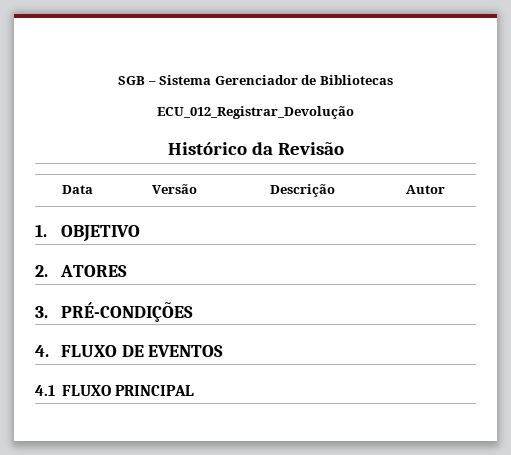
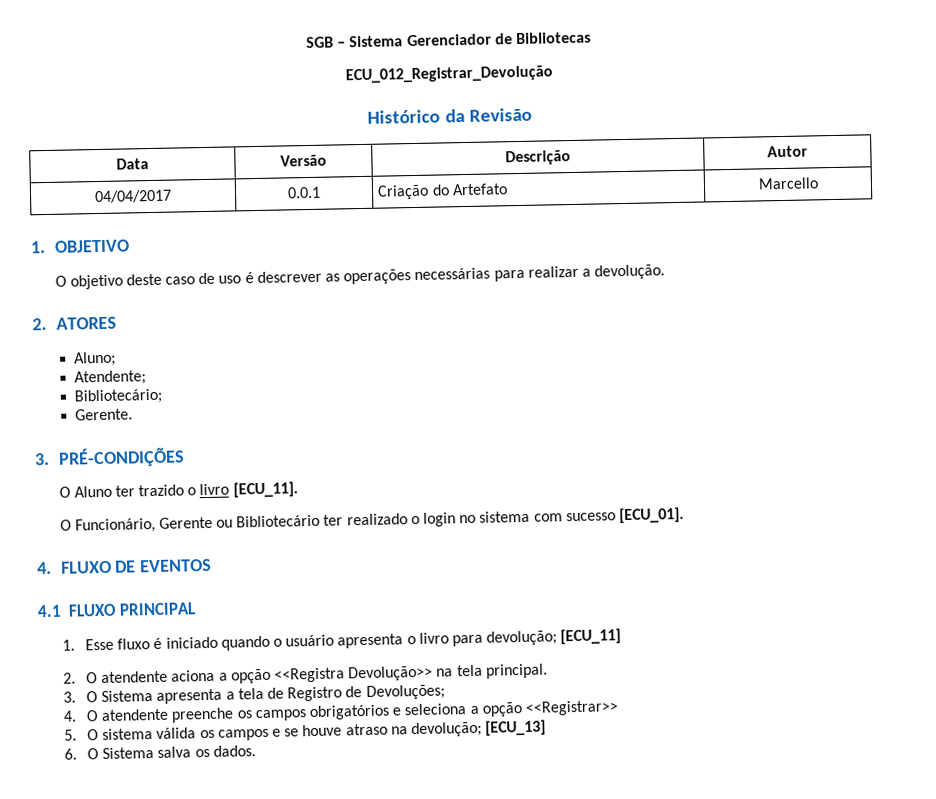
[35,224,140,242] [35,265,127,277] [35,302,193,322] // 1. OBJETIVO // 2. ATORES // 3. PRÉ-CONDIÇÕES -> [94,189,172,204] [287,186,321,199] [377,183,508,200] [757,177,819,190] [30,239,130,254] [54,264,666,290] [32,316,117,331] [73,351,116,367] [73,370,146,386] [73,388,163,405] [74,408,133,421] [34,446,185,468] [58,481,298,498] [59,506,684,534] // 04/04/2017 | 0.0.1 | Criação do Artefato | Marcello // 1. OBJETIVO // O objetivo deste caso de uso é descrever as operações necessárias para realizar a devolução. // 2. ATORES // Aluno; // Atendente; // Bibliotecário; // Gerente. // 3. PRÉ-CONDIÇÕES // O Aluno ter trazido o livro [ECU_11]. // O Funcionário, Gerente ou Bibliotecário ter realizado o login no sistema com sucesso [ECU_01].
(194, 390) none -> [61,628,622,651] [62,663,548,684] [62,684,445,704] [62,700,619,723] [63,719,547,741] [63,745,256,760] // 1. Esse fluxo é iniciado quando o usuário apresenta o livro para devolução; [ECU_11] // 2. O atendente aciona a opção <<Registra Devolução>> na tela principal. // 3. O Sistema apresenta a tela de Registro de Devoluções; // 4. O atendente preenche os campos obrigatórios e seleciona a opção <<Registrar>> // 5. O sistema válida os campos e se houve atraso na devolução; [ECU_13] // 6. O Sistema salva os dados.

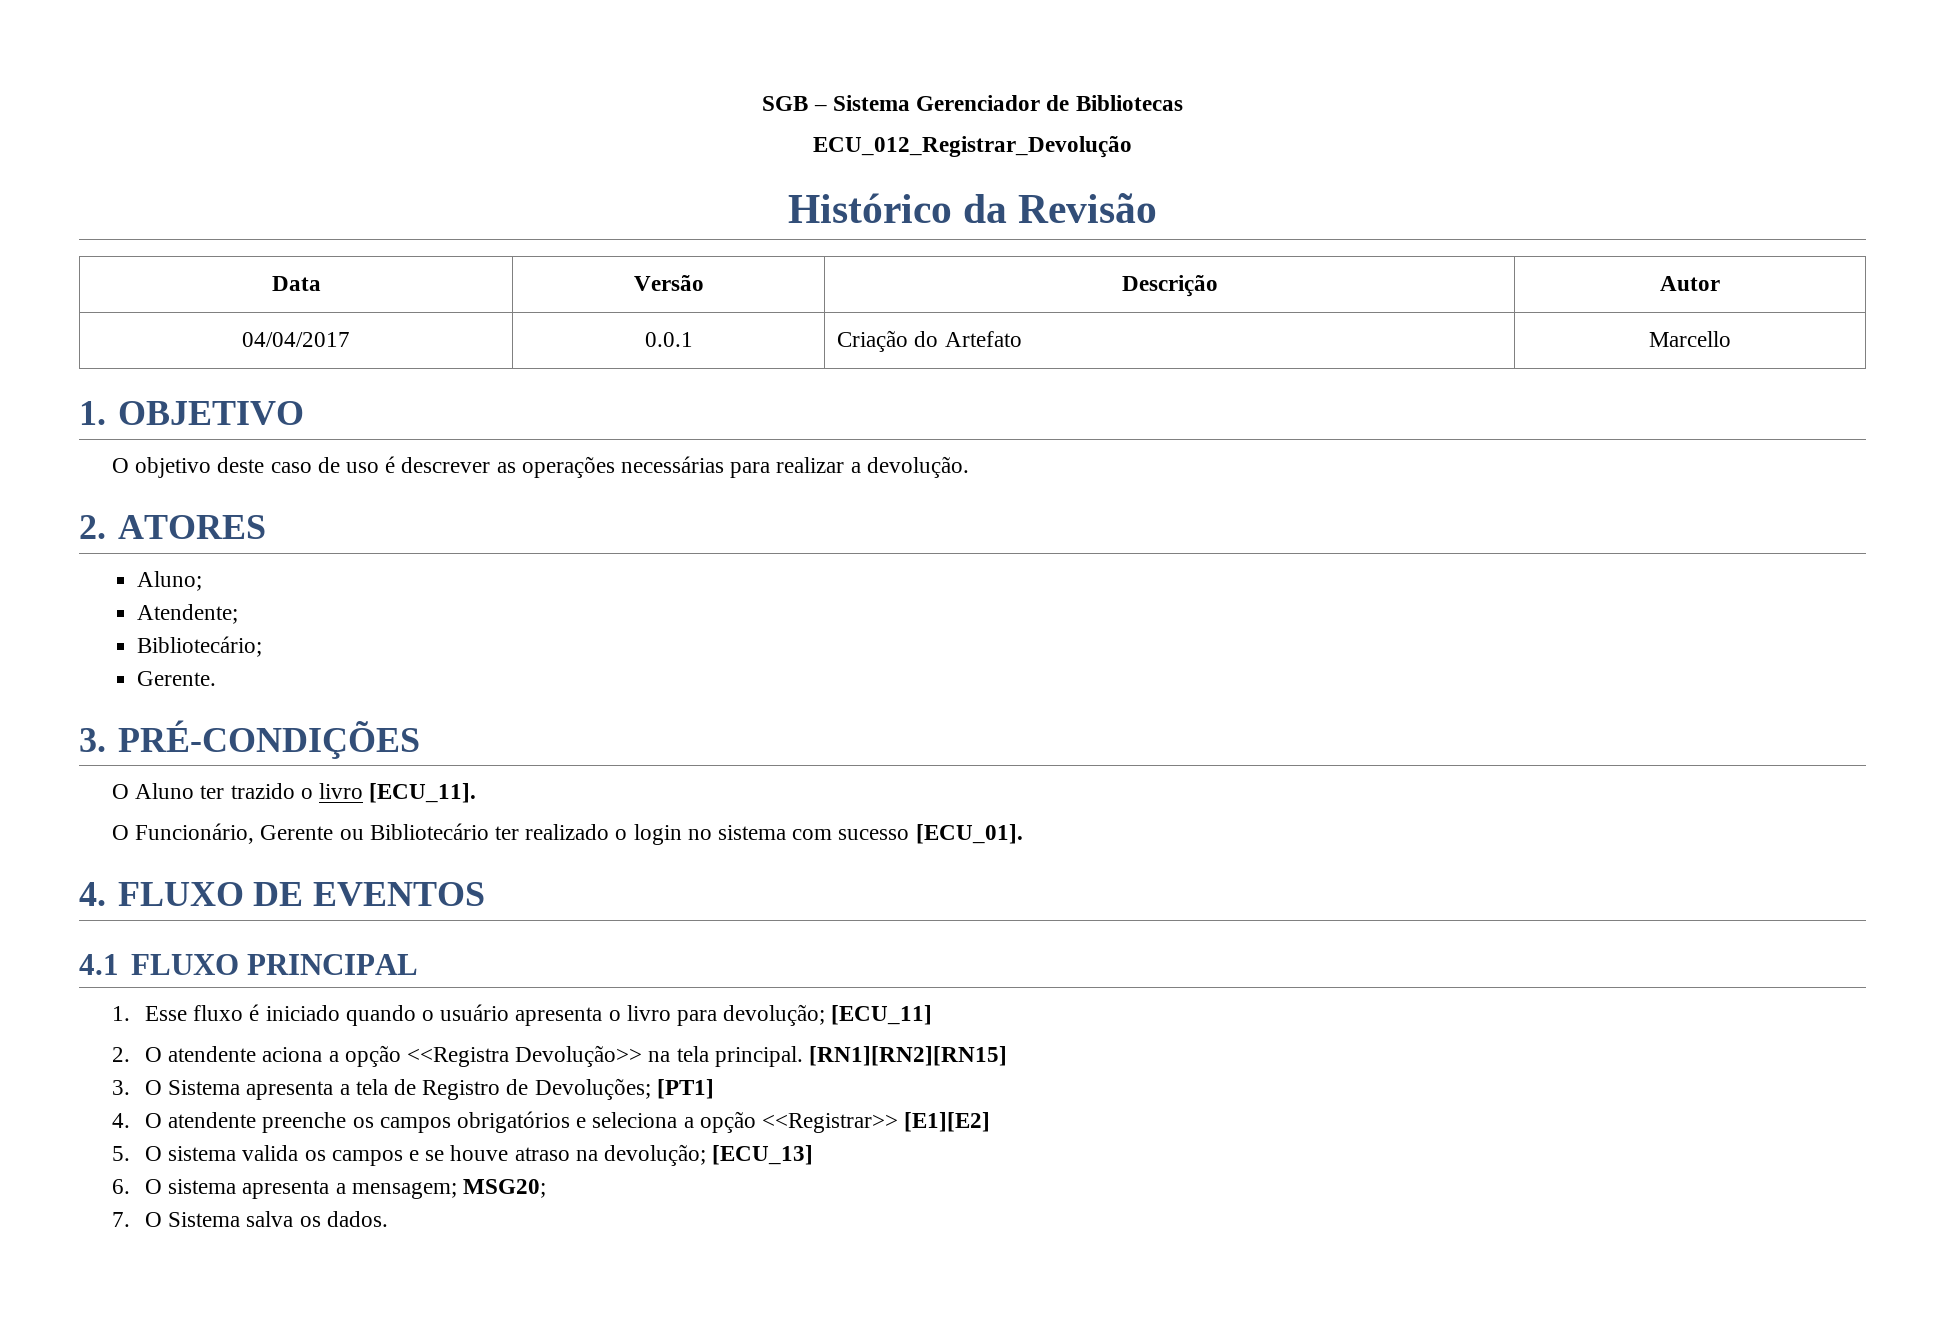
(548, 671) none -> [809,1046,1008,1066] [RN1][RN2][RN15]
(445, 692) none -> [656,1079,714,1099] [PT1]
(619, 708) none -> [904,1112,991,1132] [E1][E2]
[156,727,197,739] válida -> [242,1145,299,1161] valida
(100, 754) none -> [168,1179,546,1199] [111,1212,162,1227] sistema apresenta a mensagem; MSG20; // 7. O

